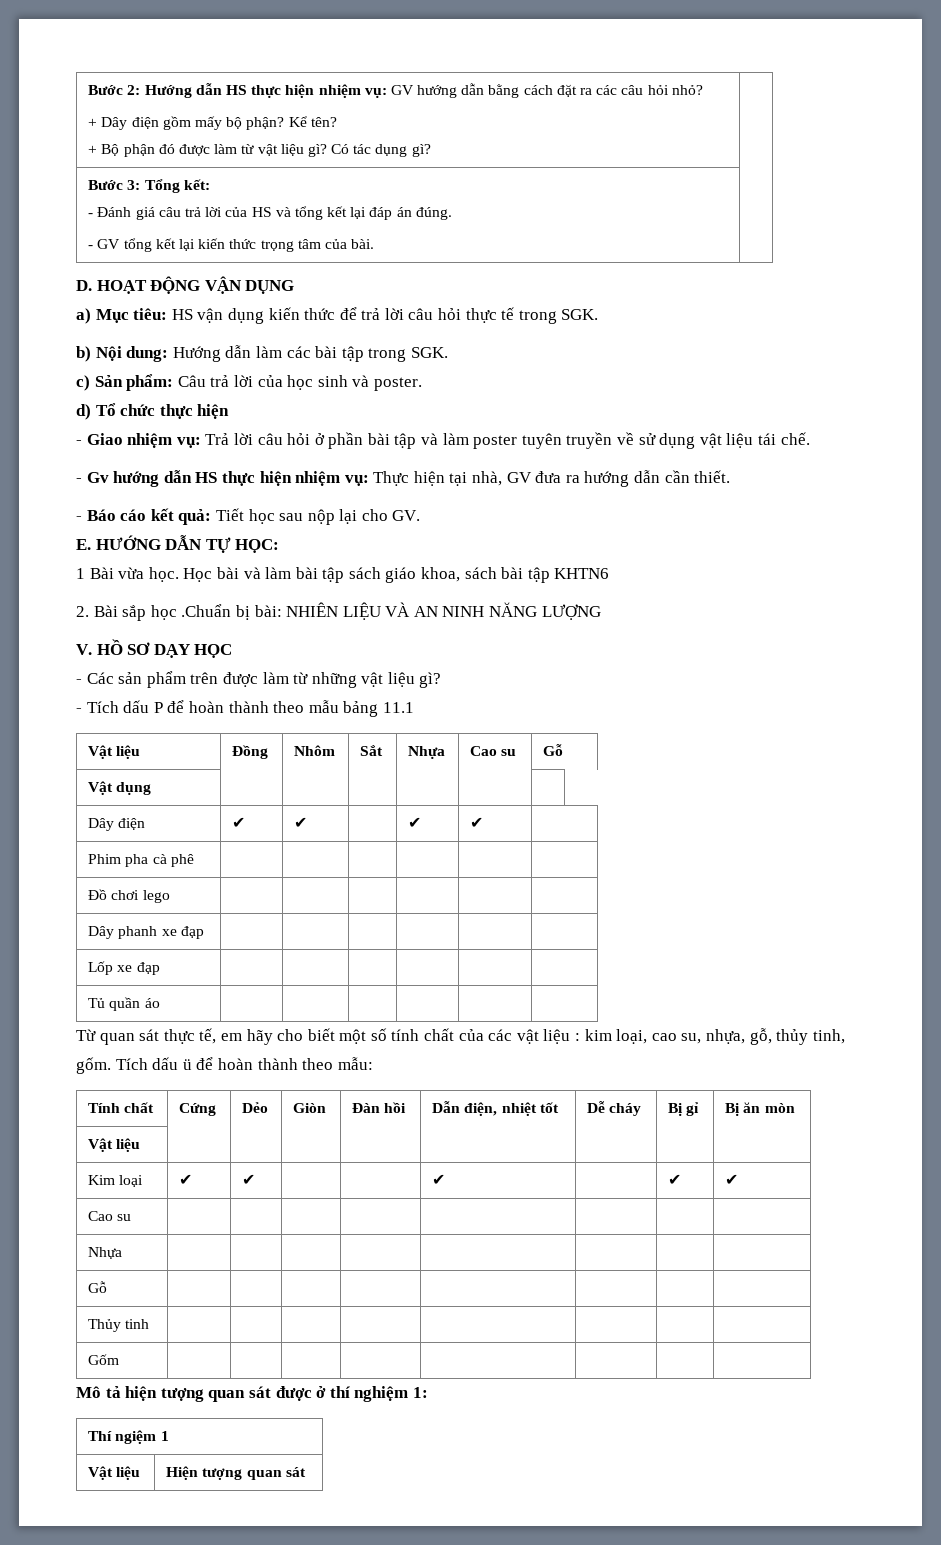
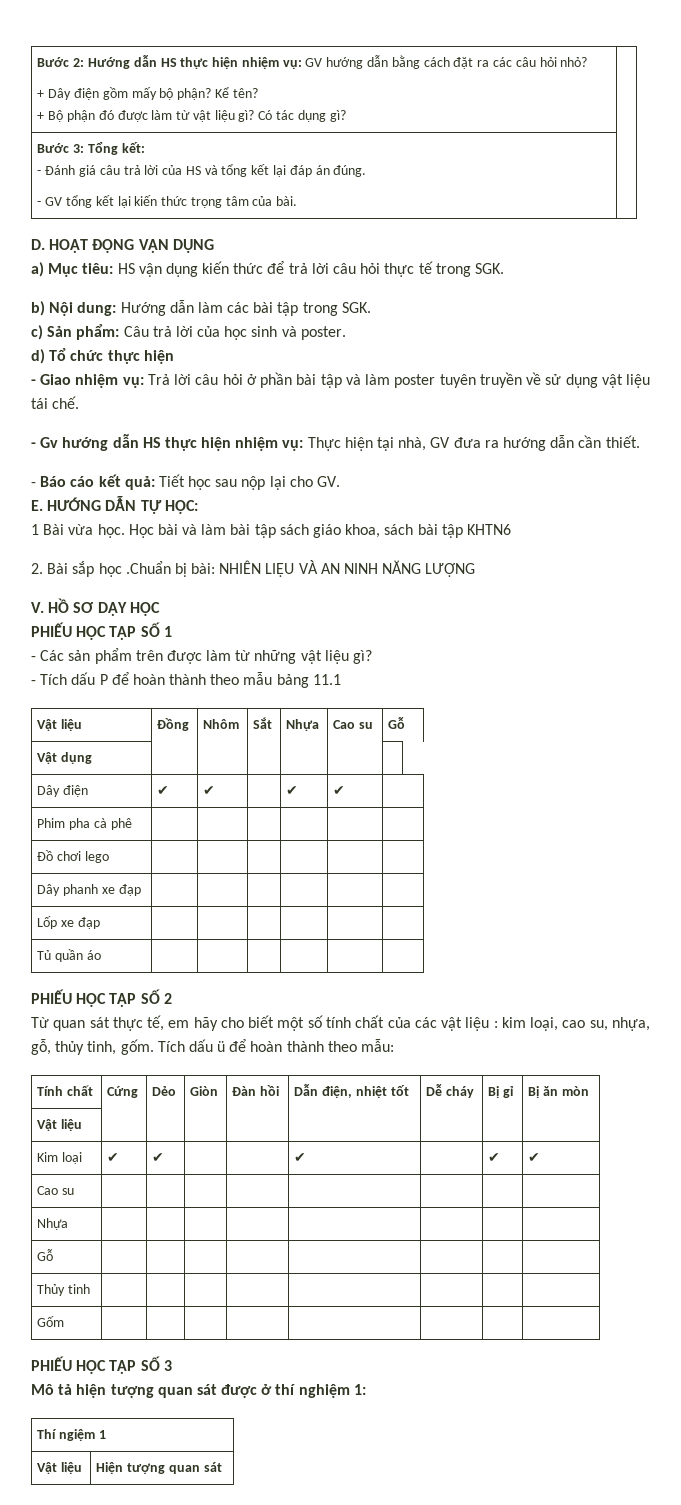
(233, 651) none -> [31,622,172,640] // PHIẾU HỌC TẬP SỐ 1
(160, 1003) none -> [31,989,172,1007] // PHIẾU HỌC TẬP SỐ 2
(120, 1359) none -> [31,1356,172,1374] // PHIẾU HỌC TẬP SỐ 3

